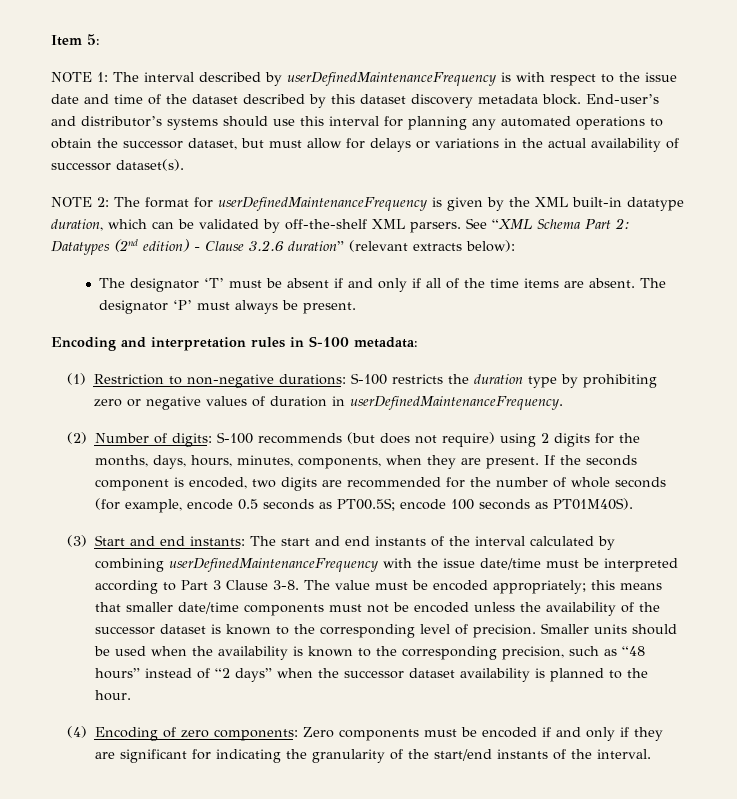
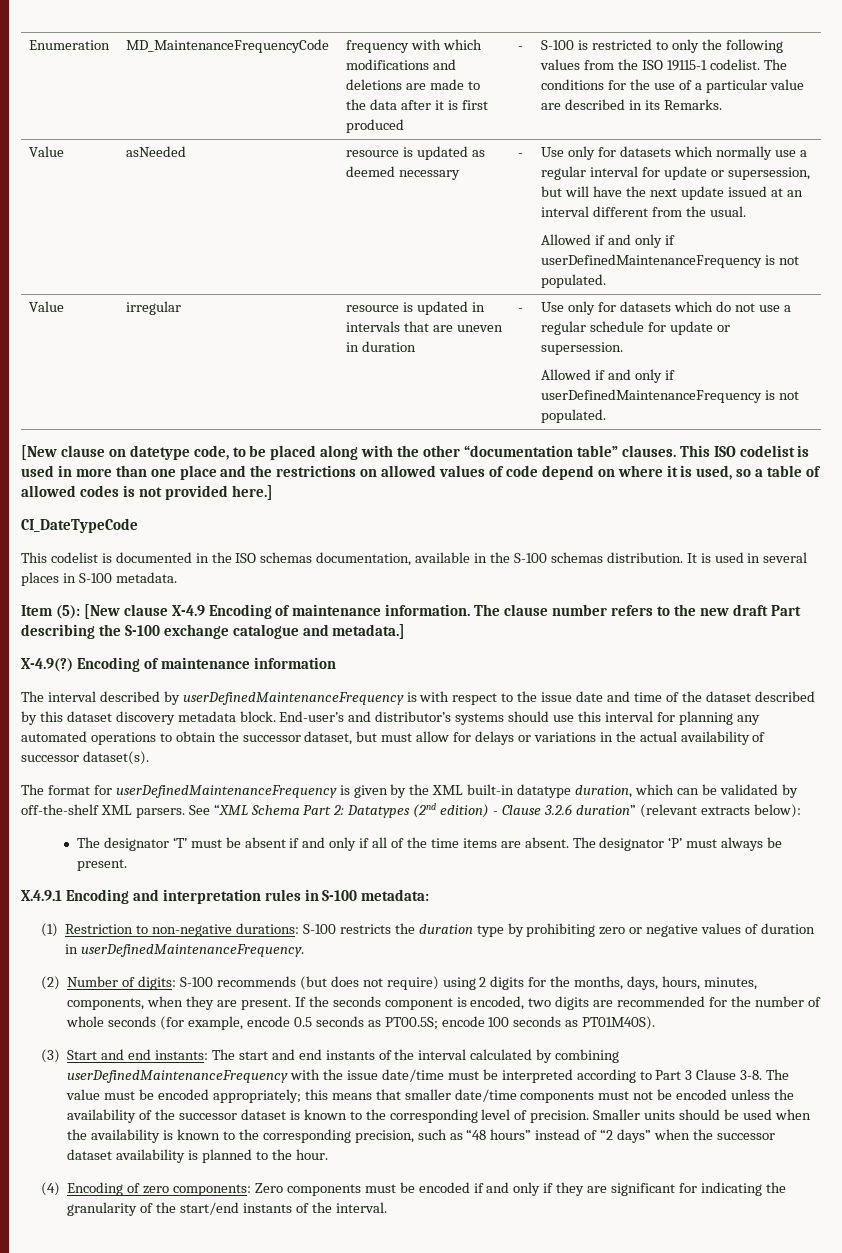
[51,34,100,46] [51,72,108,82] Item 5: // NOTE 1: -> [29,40,111,50] [126,39,330,53] [346,39,483,53] [346,59,457,70] [346,79,480,90] [346,99,488,110] [346,119,405,133] [518,46,524,50] [541,39,783,53] [540,59,787,71] [541,79,804,93] [541,99,722,110] [29,146,65,157] [126,146,187,157] [346,146,485,160] [346,166,461,180] [518,153,524,157] [541,146,807,160] [541,166,810,180] [541,186,803,200] [541,206,746,217] [541,234,675,248] [541,254,800,268] [541,274,607,288] [29,301,65,312] [126,301,182,315] [346,301,485,315] [346,321,503,332] [346,341,417,352] [518,308,524,312] [541,301,791,315] [541,321,730,335] [541,342,624,355] [541,369,675,383] [541,389,800,403] [541,409,607,423] [21,445,810,460] [21,465,822,480] [21,485,273,500] [21,518,138,533] [21,552,808,566] [21,572,177,586] [21,604,801,619] [21,624,406,639] [21,657,336,672] Enumeration | MD_MaintenanceFrequencyCode | frequency with which modifications and deletions are made to the data after it is first produced | - | S-100 is restricted to only the following values from the ISO 19115-1 codelist. The conditions for the use of a particular value are described in its Remarks. // Value | asNeeded | resource is updated as deemed necessary | - | Use only for datasets which normally use a regular interval for update or supersession, but will have the next update issued at an interval different from the usual. // Allowed if and only if userDefinedMaintenanceFrequency is not populated. // Value | irregular | resource is updated in intervals that are uneven in duration | - | Use only for datasets which do not use a regular schedule for update or supersession. // Allowed if and only if userDefinedMaintenanceFrequency is not populated. // [New clause on datetype code, to be placed along with the other “documentation table” clauses. This ISO codelist is used in more than one place and the restrictions on allowed values of code depend on where it is used, so a table of allowed codes is not provided here.] // CI_DateTypeCode // This codelist is documented in the ISO schemas documentation, available in the S-100 schemas distribution. It is used in several places in S-100 metadata. // Item (5): [New clause X-4.9 Encoding of maintenance information. The clause number refers to the new draft Part describing the S-100 exchange catalogue and metadata.] // X-4.9(?) Encoding of maintenance information //
[51,197,109,207] NOTE 2: -> (149, 758) none
(357, 308) none -> [21,890,62,901] X.4.9.1

